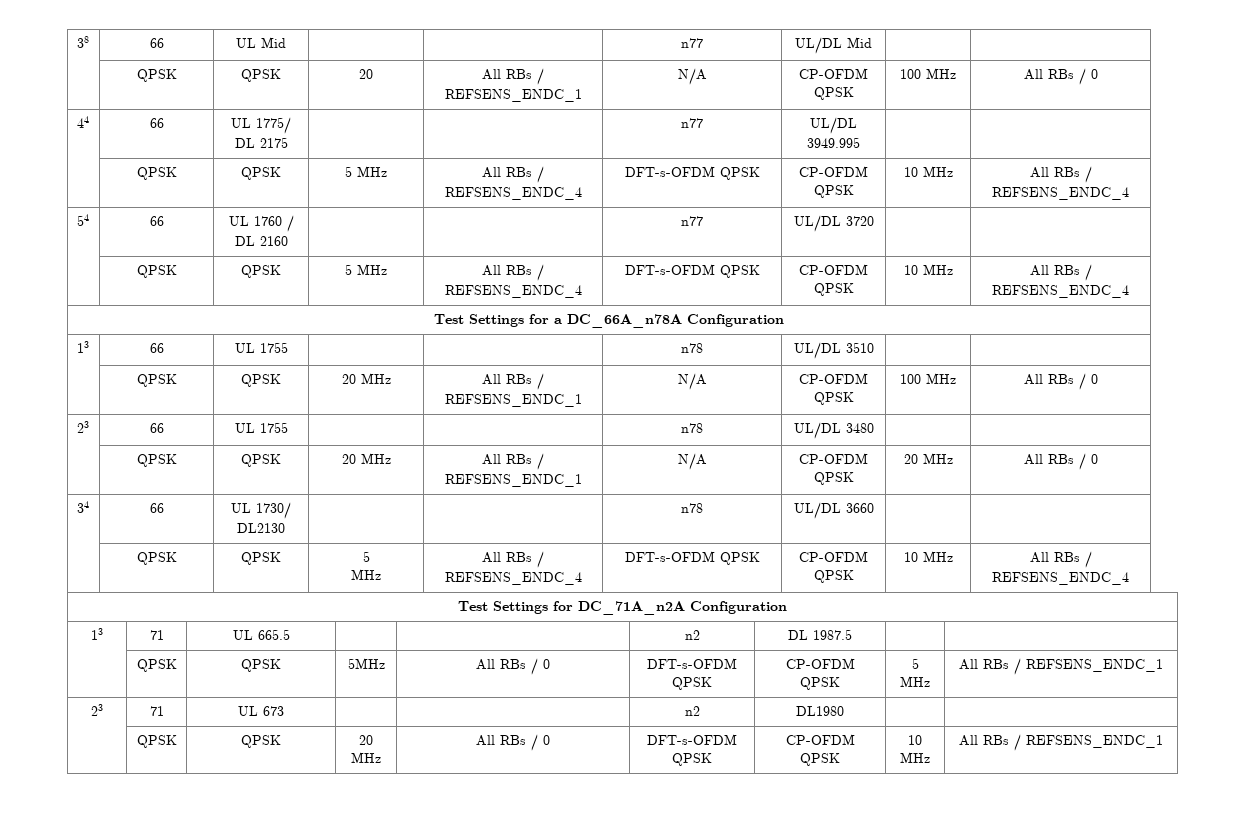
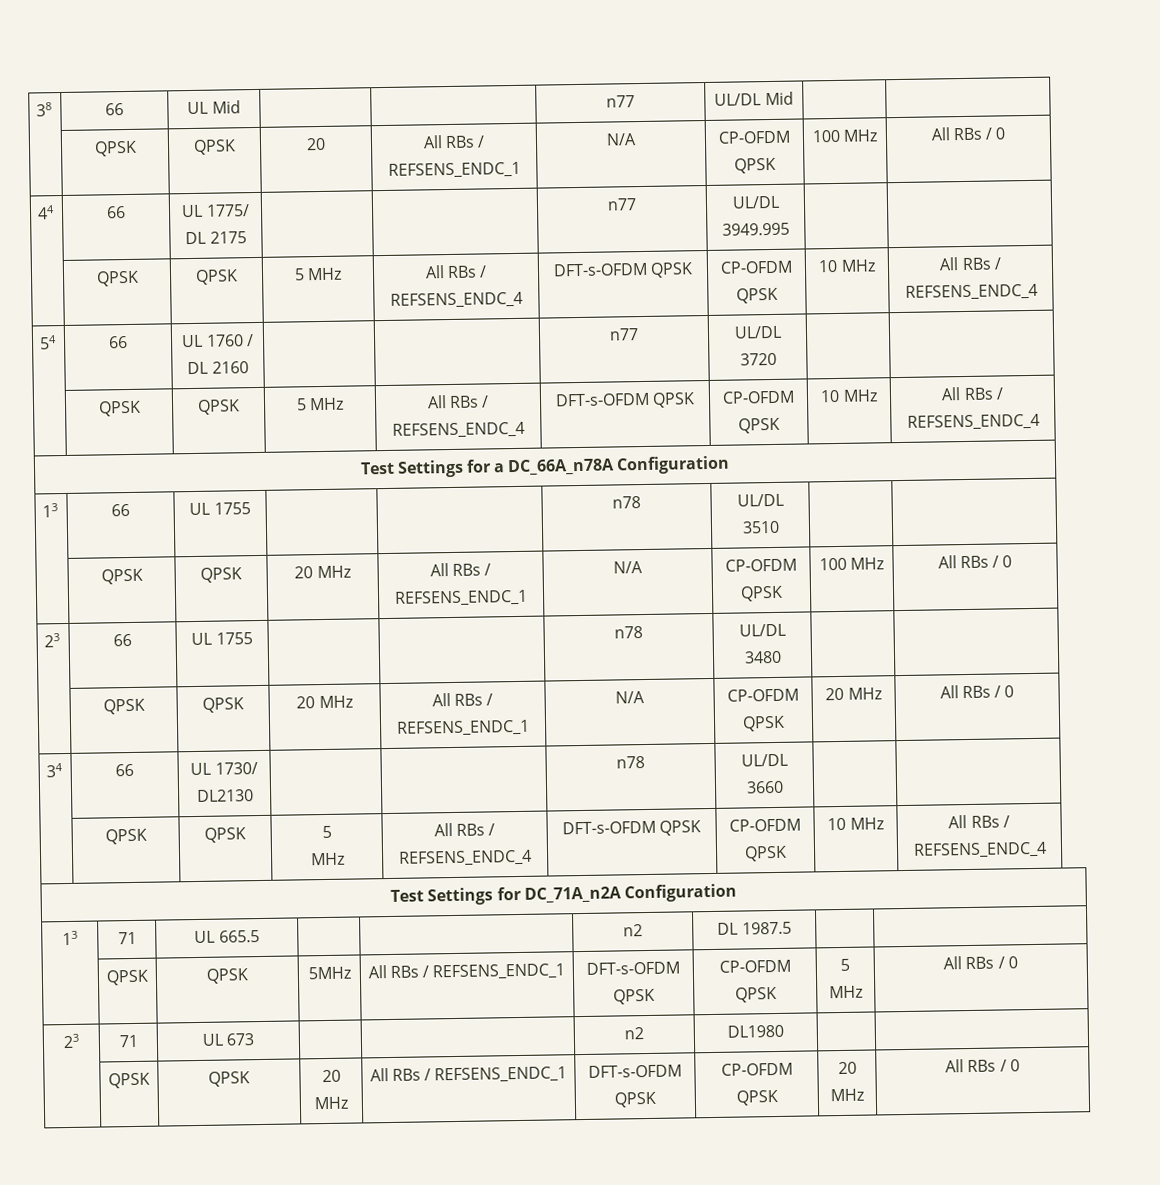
[543,659,550,669] 0 -> [432,963,566,981] REFSENS_ENDC_1
[1026,659,1163,672] REFSENS_ENDC_1 -> [1007,956,1018,969] 0
[543,735,550,745] [647,734,737,745] [672,753,712,766] [785,734,855,745] [800,753,840,766] [908,735,922,745] [900,752,930,763] [959,734,1163,751] 0 | DFT-s-OFDM QPSK | CP-OFDM QPSK | 10 MHz | All RBs / REFSENS_ENDC_1 -> [434,1066,568,1084] [588,1064,682,1078] [614,1091,656,1108] [720,1062,793,1076] [735,1089,778,1106] [837,1061,857,1075] [830,1088,864,1102] [945,1059,1020,1073] REFSENS_ENDC_1 | DFT-s-OFDM QPSK | CP-OFDM QPSK | 20 MHz | All RBs / 0

